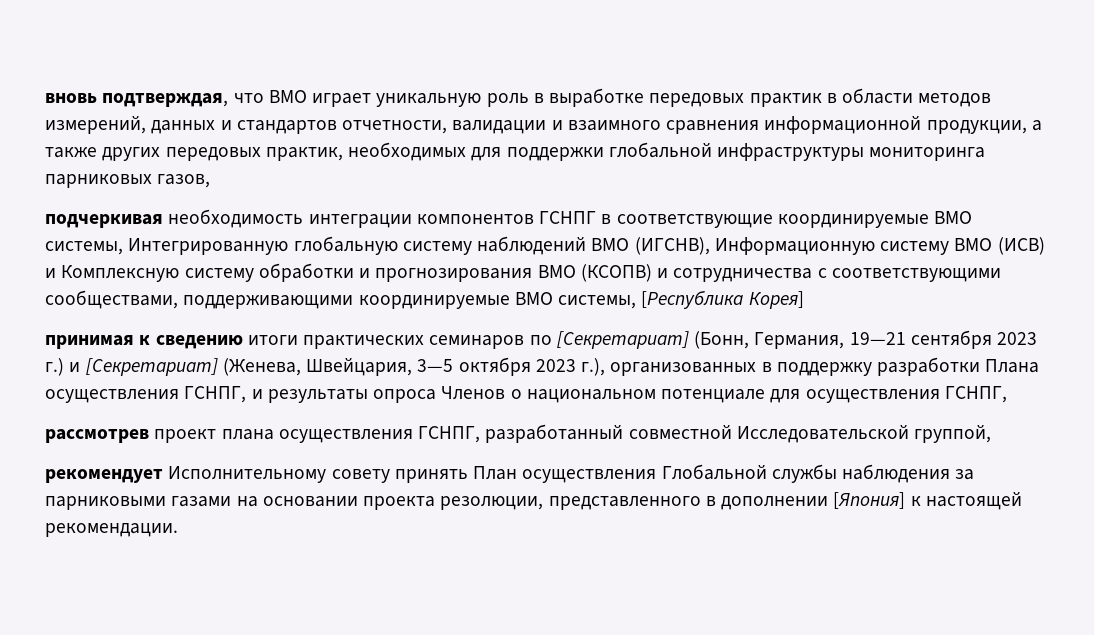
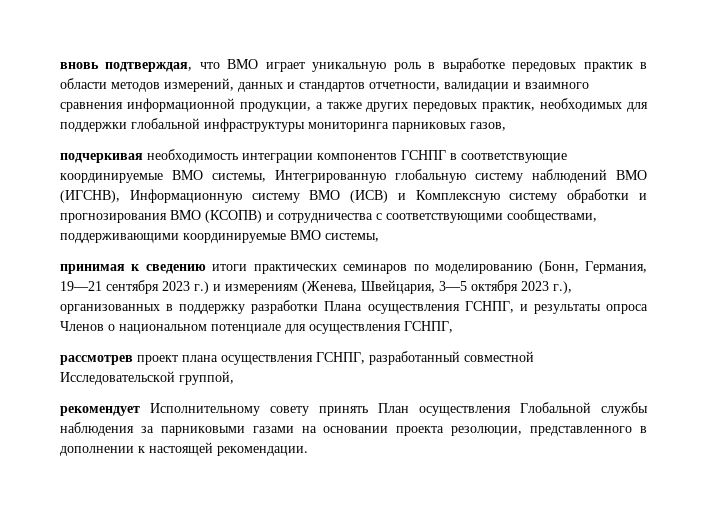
[641,290,804,309] [Республика Корея] -> (379, 237) none
[556,331,689,349] [Секретариат] -> [435,264,533,274] моделированию
[85,358,218,376] [Секретариат] -> [225,284,298,294] измерениям
[833,492,906,509] [Япония] -> (134, 451) none

